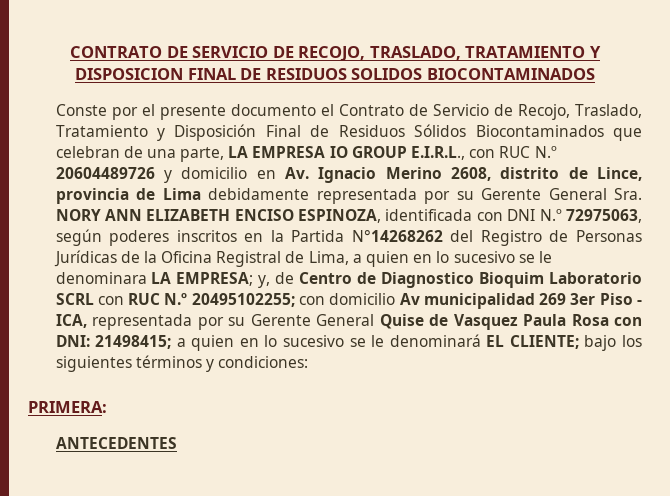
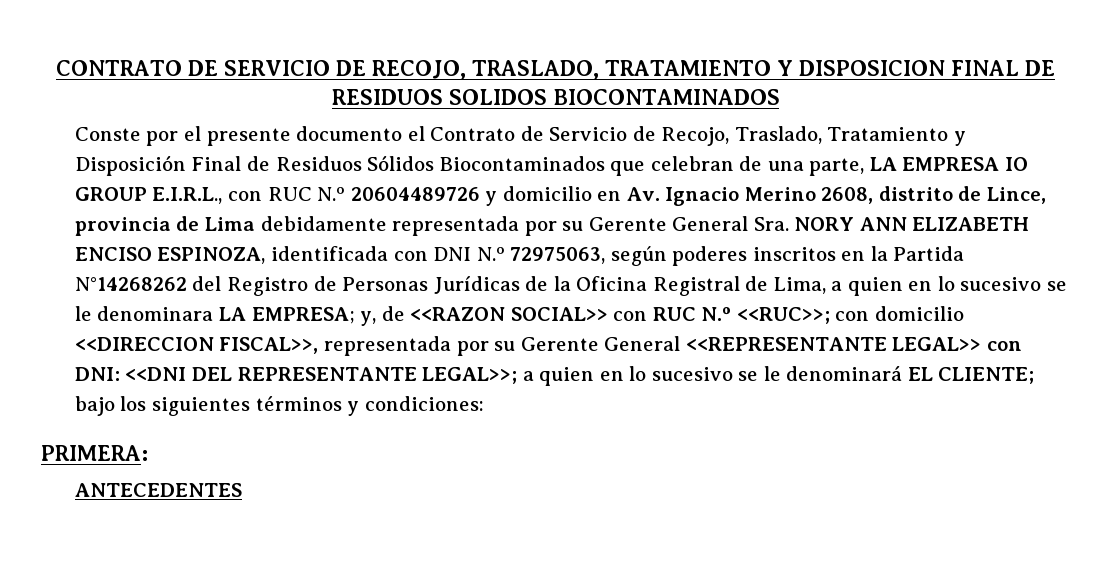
[299,272,643,288] [55,293,295,307] Centro de Diagnostico Bioquim Laboratorio SCRL con RUC N.º 20495102255; -> [410,307,830,324] <<RAZON SOCIAL>> con RUC N.º <<RUC>>;
[399,293,643,309] [55,314,642,330] [55,335,172,349] Av municipalidad 269 3er Piso - ICA, representada por su Gerente General Quise de Vasquez Paula Rosa con DNI: 21498415; -> [74,336,1022,356] [74,367,518,384] <<DIRECCION FISCAL>>, representada por su Gerente General <<REPRESENTANTE LEGAL>> con DNI: <<DNI DEL REPRESENTANTE LEGAL>>;

